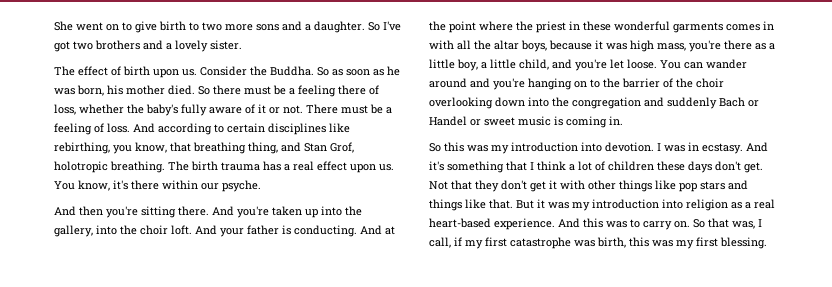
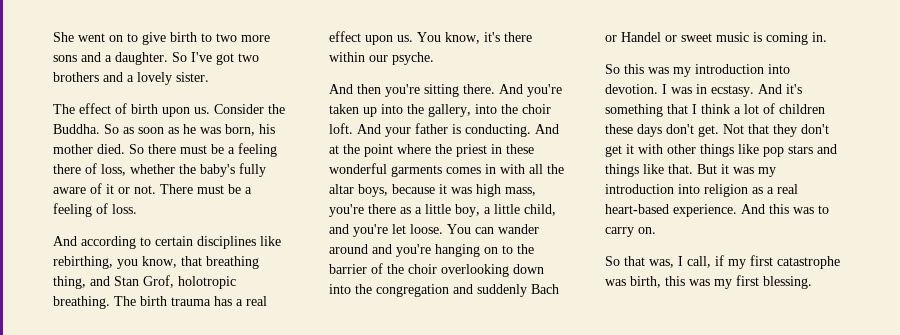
(130, 128) none -> (137, 209) //
(690, 224) none -> (656, 230) //

